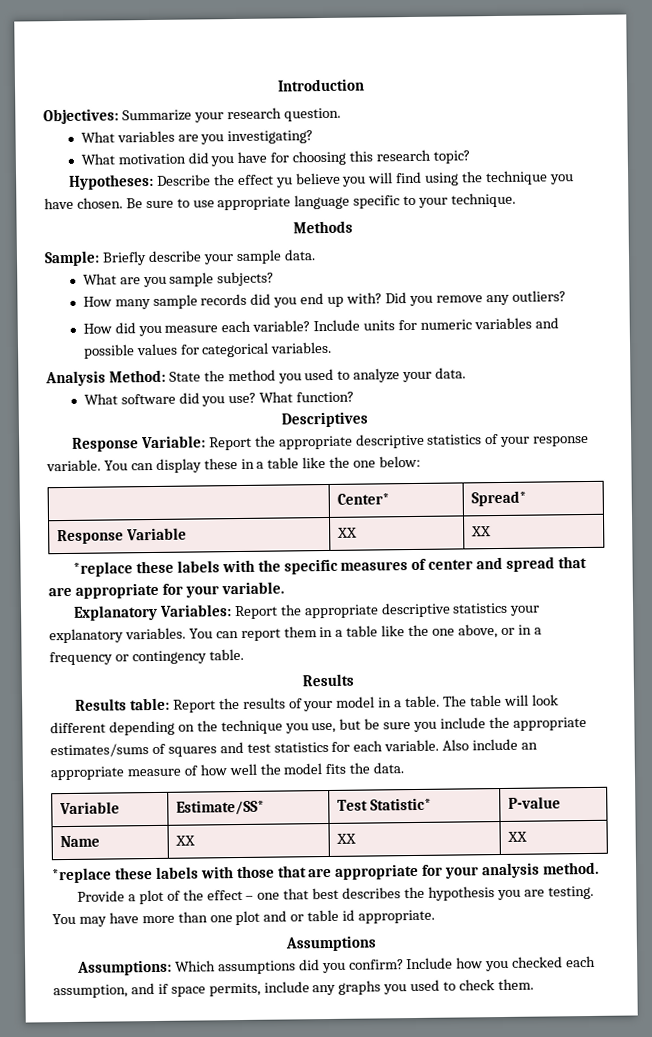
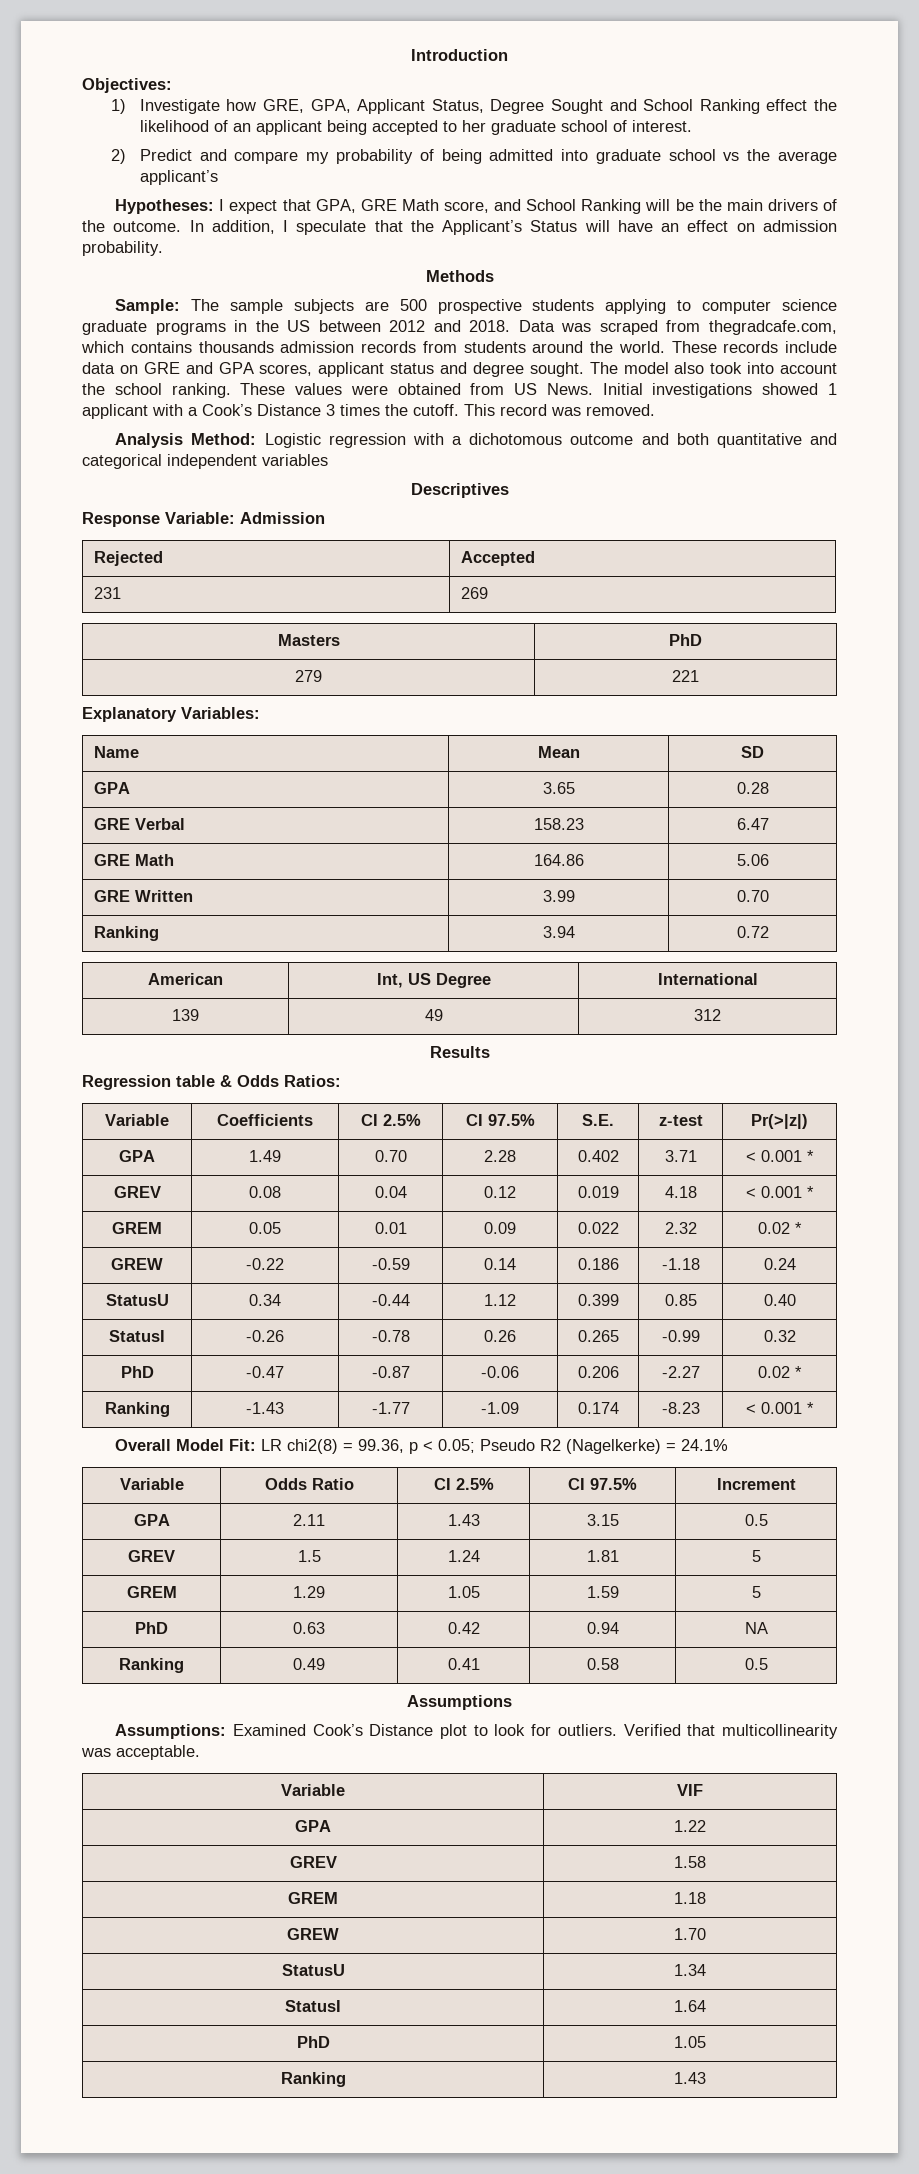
[121,107,341,123] [80,130,314,145] [80,149,470,167] [68,170,574,190] [44,192,517,211] [292,220,353,234] [44,249,316,267] [82,271,275,288] [82,290,566,310] [82,317,559,337] [82,341,333,359] [45,367,467,387] [83,391,355,407] [281,411,368,428] [71,433,590,452] [46,455,422,473] [336,493,390,505] [470,490,527,507] [56,527,187,545] [336,527,357,538] [470,526,491,537] [72,555,588,577] [48,581,284,599] [72,602,541,621] [49,624,542,644] [49,648,244,666] [301,673,354,687] [74,694,559,713] [50,716,587,736] [50,738,539,758] [50,762,405,781] [58,801,120,815] [175,799,265,816] [336,797,432,811] [507,796,561,809] [59,835,100,848] [174,835,195,846] [335,833,356,844] [506,831,527,842] [52,861,600,884] [76,885,594,905] [52,909,436,927] [284,935,376,952] [76,955,597,976] [53,978,534,999] Summarize your research question. // What variables are you investigating? // What motivation did you have for choosing this research topic? // Hypotheses: Describe the effect yu believe you will find using the technique you have chosen. Be sure to use appropriate language specific to your technique. // Methods // Sample: Briefly describe your sample data. // What are you sample subjects? // How many sample records did you end up with? Did you remove any outliers? // How did you measure each variable? Include units for numeric variables and possible values for categorical variables. // Analysis Method: State the method you used to analyze your data. // What software did you use? What function? // Descriptives // Response Variable: Report the appropriate descriptive statistics of your response variable. You can display these in a table like the one below: // | Center* | Spread* // Response Variable | XX | XX // *replace these labels with the specific measures of center and spread that are appropriate for your variable. // Explanatory Variables: Report the appropriate descriptive statistics your explanatory variables. You can report them in a table like the one above, or in a frequency or contingency table. // Results // Results table: Report the results of your model in a table. The table will look different depending on the technique you use, but be sure you include the appropriate estimates/sums of squares and test statistics for each variable. Also include an appropriate measure of how well the model fits the data. // Variable | Estimate/SS* | Test Statistic* | P-value // Name | XX | XX | XX // *replace these labels with those that are appropriate for your analysis method. // Provide a plot of the effect – one that best describes the hypothesis you are testing. You may have more than one plot and or table id appropriate. // Assumptions // Assumptions: Which assumptions did you confirm? Include how you checked each assumption, and if space permits, include any graphs you used to check them. -> [110,99,838,114] [139,120,692,135] [110,149,838,164] [139,170,218,185] [115,199,837,214] [82,220,837,235] [82,241,163,256] [425,270,494,282] [115,299,838,314] [82,320,838,335] [81,341,837,353] [82,362,837,377] [82,383,837,398] [82,404,655,419] [115,433,838,448] [82,454,328,469] [410,483,509,498] [82,512,325,527] [94,551,164,566] [461,551,536,566] [94,587,122,599] [461,587,489,599] [277,634,340,646] [669,634,702,646] [295,670,322,682] [672,670,699,682] [82,707,260,722] [94,746,140,758] [537,746,580,758] [741,746,764,758] [94,782,131,794] [542,782,575,794] [736,782,769,794] [94,818,186,830] [533,818,584,830] [736,818,769,830] [94,854,175,866] [533,854,584,866] [736,854,769,866] [94,890,194,902] [542,890,575,902] [736,890,769,902] [94,926,160,941] [542,926,575,938] [736,926,769,938] [148,973,223,985] [376,973,491,988] [657,973,758,985] [172,1009,199,1021] [424,1009,443,1021] [694,1009,721,1021] [429,1046,490,1058] [82,1075,341,1090] [105,1114,169,1126] [217,1114,313,1126] [360,1114,421,1126] [465,1114,535,1126] [582,1114,614,1126] [658,1115,703,1126] [751,1114,808,1129] [119,1150,155,1162] [249,1150,281,1162] [374,1150,407,1162] [484,1150,516,1162] [577,1150,619,1162] [664,1150,697,1162] [746,1150,814,1162] [113,1186,161,1198] [249,1186,281,1198] [374,1186,407,1198] [484,1186,516,1198] [577,1186,619,1198] [664,1186,697,1198] [746,1186,814,1198] [112,1222,162,1234] [249,1222,281,1234] [374,1222,407,1234] [484,1222,516,1234] [577,1222,619,1234] [664,1222,697,1234] [758,1222,802,1234] [111,1258,163,1270] [246,1258,284,1270] [371,1258,410,1270] [484,1258,516,1270] [577,1258,619,1270] [661,1258,700,1270] [763,1258,796,1270] [105,1294,169,1306] [249,1294,281,1306] [371,1294,410,1306] [484,1294,516,1306] [577,1294,619,1306] [664,1294,697,1306] [763,1294,796,1306] [109,1330,165,1342] [246,1330,284,1342] [371,1330,410,1342] [484,1330,516,1342] [577,1330,619,1342] [661,1330,700,1342] [763,1330,796,1342] [120,1366,154,1378] [246,1366,284,1378] [371,1366,410,1378] [481,1366,519,1378] [577,1366,619,1378] [661,1366,700,1378] [758,1366,802,1378] [104,1402,170,1417] [246,1402,284,1414] [371,1402,410,1414] [481,1402,519,1414] [577,1402,619,1414] [661,1402,700,1414] [746,1402,814,1414] [115,1439,729,1454] [119,1478,184,1490] [264,1478,354,1490] [433,1478,494,1490] [568,1478,637,1490] [716,1478,796,1490] [133,1514,170,1526] [293,1514,325,1526] [447,1514,480,1526] [586,1514,619,1526] [744,1514,768,1526] [128,1550,175,1562] [297,1550,321,1562] [447,1550,480,1562] [586,1550,619,1562] [751,1550,761,1562] [126,1586,177,1598] [293,1586,325,1598] [447,1586,480,1598] [586,1586,619,1598] [751,1586,761,1598] [135,1622,168,1634] [293,1622,325,1634] [447,1622,480,1634] [586,1622,619,1634] [744,1622,768,1634] [119,1658,184,1673] [293,1658,325,1670] [447,1658,480,1670] [586,1658,619,1670] [744,1658,768,1670] [407,1695,512,1710] [115,1724,838,1739] [81,1745,200,1760] [281,1784,345,1796] [677,1784,703,1796] [295,1820,331,1832] [674,1820,706,1832] [289,1856,337,1868] [674,1856,706,1868] [288,1892,338,1904] [674,1892,706,1904] [287,1928,339,1940] [674,1928,706,1940] [281,1964,345,1976] [674,1964,706,1976] [285,2000,341,2012] [674,2000,706,2012] [296,2036,330,2048] [674,2036,706,2048] [280,2072,346,2087] [674,2072,706,2084] // 1) Investigate how GRE, GPA, Applicant Status, Degree Sought and School Ranking effect the likelihood of an applicant being accepted to her graduate school of interest. // 2) Predict and compare my probability of being admitted into graduate school vs the average applicant’s // Hypotheses: I expect that GPA, GRE Math score, and School Ranking will be the main drivers of the outcome. In addition, I speculate that the Applicant’s Status will have an effect on admission probability. // Methods // Sample: The sample subjects are 500 prospective students applying to computer science graduate programs in the US between 2012 and 2018. Data was scraped from thegradcafe.com, which contains thousands admission records from students around the world. These records include data on GRE and GPA scores, applicant status and degree sought. The model also took into account the school ranking. These values were obtained from US News. Initial investigations showed 1 applicant with a Cook’s Distance 3 times the cutoff. This record was removed. // Analysis Method: Logistic regression with a dichotomous outcome and both quantitative and categorical independent variables // Descriptives // Response Variable: Admission // Rejected | Accepted // 231 | 269 // Masters | PhD // 279 | 221 // Explanatory Variables: // Name | Mean | SD // GPA | 3.65 | 0.28 // GRE Verbal | 158.23 | 6.47 // GRE Math | 164.86 | 5.06 // GRE Written | 3.99 | 0.70 // Ranking | 3.94 | 0.72 // American | Int, US Degree | International // 139 | 49 | 312 // Results // Regression table & Odds Ratios: // Variable | Coefficients | CI 2.5% | CI 97.5% | S.E. | z-test | Pr(>|z|) // GPA | 1.49 | 0.70 | 2.28 | 0.402 | 3.71 | < 0.001 * // GREV | 0.08 | 0.04 | 0.12 | 0.019 | 4.18 | < 0.001 * // GREM | 0.05 | 0.01 | 0.09 | 0.022 | 2.32 | 0.02 * // GREW | -0.22 | -0.59 | 0.14 | 0.186 | -1.18 | 0.24 // StatusU | 0.34 | -0.44 | 1.12 | 0.399 | 0.85 | 0.40 // StatusI | -0.26 | -0.78 | 0.26 | 0.265 | -0.99 | 0.32 // PhD | -0.47 | -0.87 | -0.06 | 0.206 | -2.27 | 0.02 * // Ranking | -1.43 | -1.77 | -1.09 | 0.174 | -8.23 | < 0.001 * // Overall Model Fit: LR chi2(8) = 99.36, p < 0.05; Pseudo R2 (Nagelkerke) = 24.1% // Variable | Odds Ratio | CI 2.5% | CI 97.5% | Increment // GPA | 2.11 | 1.43 | 3.15 | 0.5 // GREV | 1.5 | 1.24 | 1.81 | 5 // GREM | 1.29 | 1.05 | 1.59 | 5 // PhD | 0.63 | 0.42 | 0.94 | NA // Ranking | 0.49 | 0.41 | 0.58 | 0.5 // Assumptions // Assumptions: Examined Cook’s Distance plot to look for outliers. Verified that multicollinearity was acceptable. // Variable | VIF // GPA | 1.22 // GREV | 1.58 // GREM | 1.18 // GREW | 1.70 // StatusU | 1.34 // StatusI | 1.64 // PhD | 1.05 // Ranking | 1.43

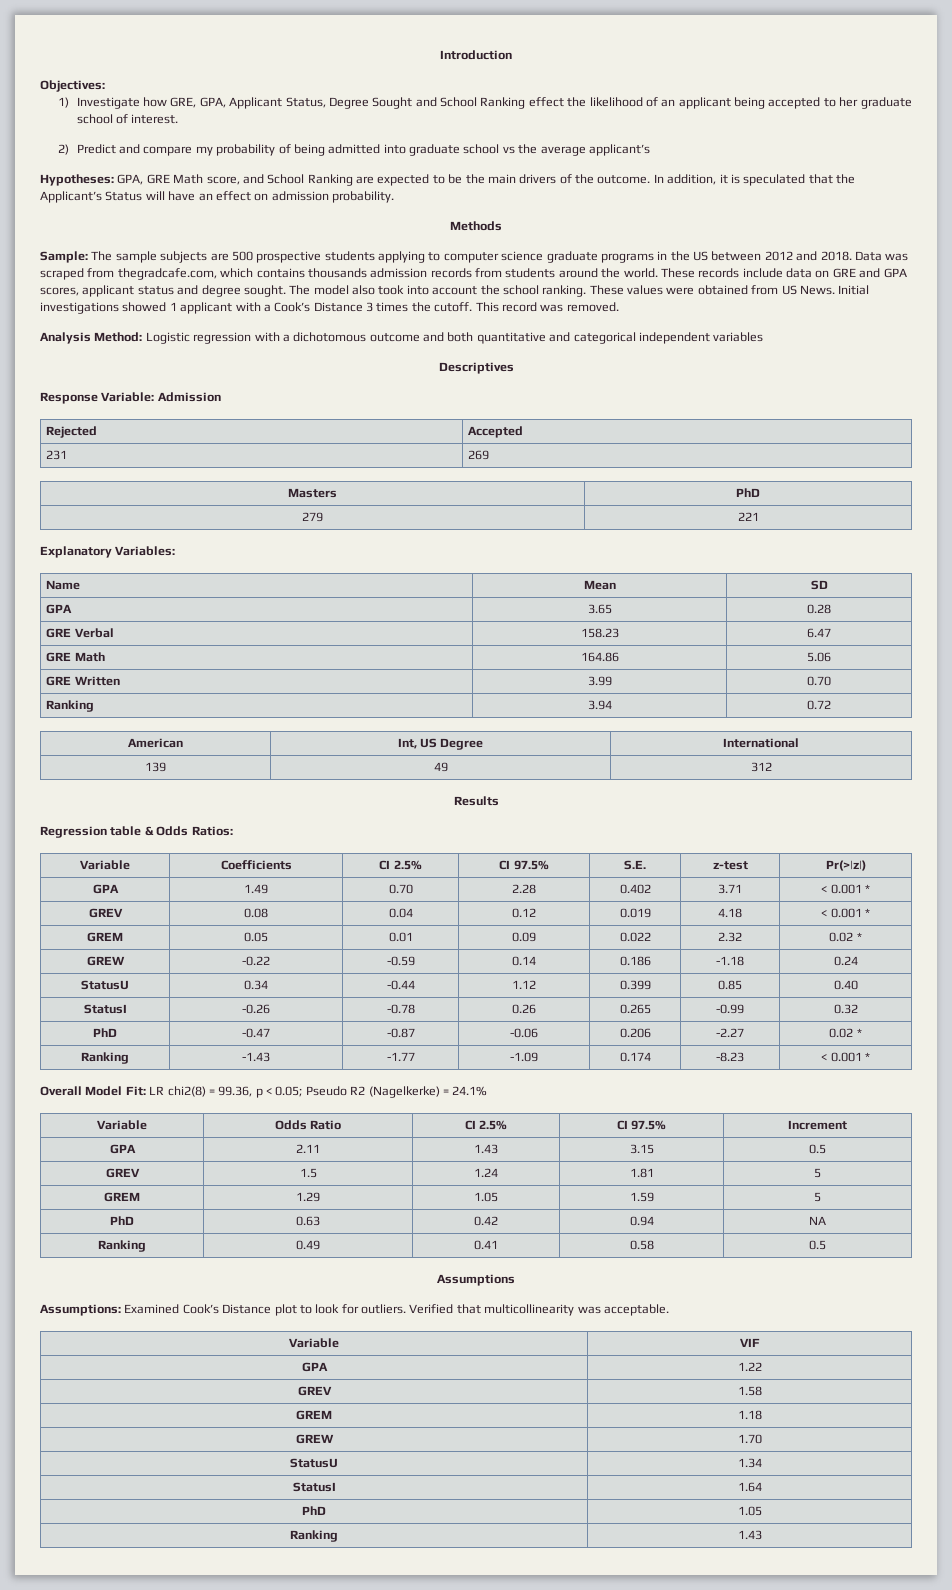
[219,199,311,214] I expect that -> (114, 180) none
[645,199,671,211] will -> [356,174,445,186] are expected to
[283,220,367,235] I speculate -> [719,174,806,186] it is speculated

